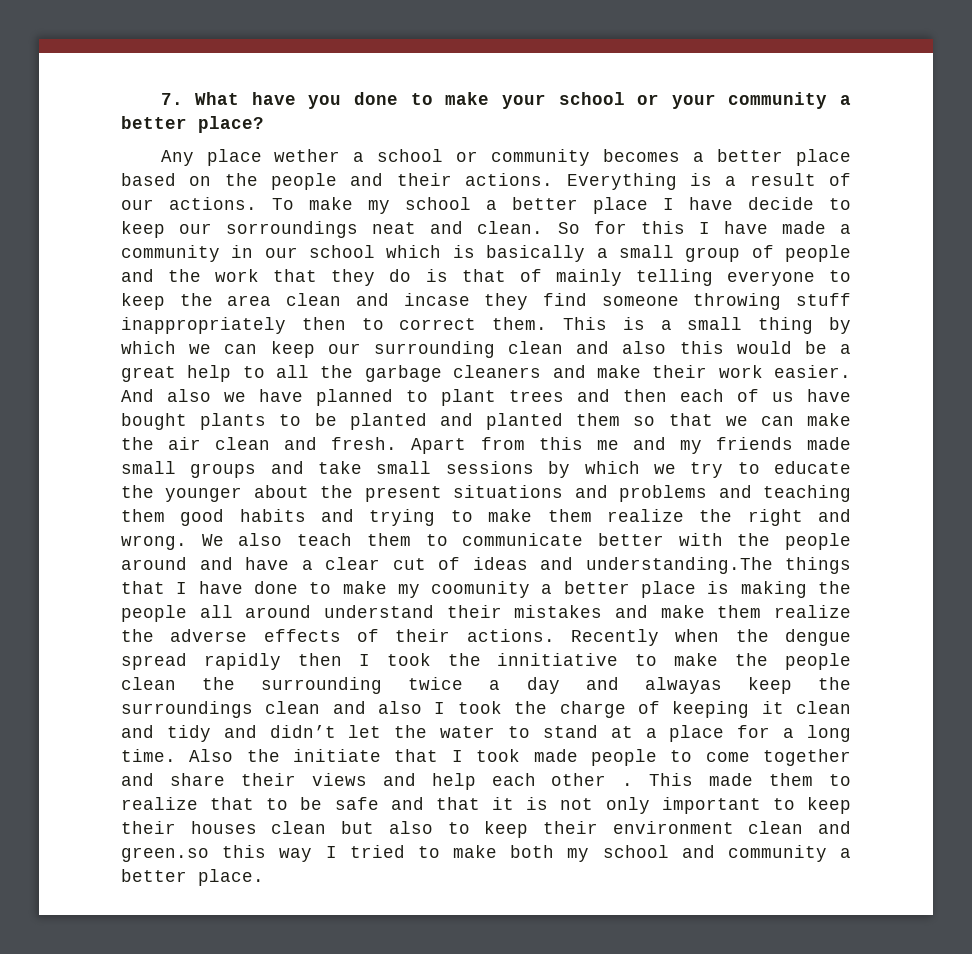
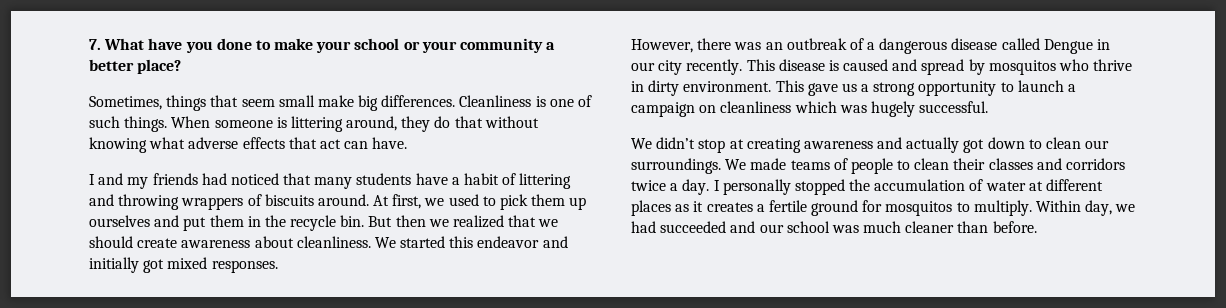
[160,149,851,166] [121,173,852,190] [121,197,851,214] [121,221,852,238] [121,245,852,262] [121,269,851,286] [121,293,851,310] [121,317,851,334] [121,341,851,358] [121,365,852,382] [121,389,851,406] [121,413,851,430] [121,437,852,454] [121,461,852,478] [121,485,852,502] [121,509,852,526] [121,533,851,550] [121,557,851,574] [121,581,851,598] [121,605,851,622] [121,629,852,646] [121,653,851,670] [121,677,851,694] [121,701,852,718] [121,725,851,742] [121,749,852,766] [121,773,851,790] [121,797,851,814] [121,821,851,838] [121,845,851,862] [121,869,264,886] Any place wether a school or community becomes a better place based on the people and their actions. Everything is a result of our actions. To make my school a better place I have decide to keep our sorroundings neat and clean. So for this I have made a community in our school which is basically a small group of people and the work that they do is that of mainly telling everyone to keep the area clean and incase they find someone throwing stuff inappropriately then to correct them. This is a small thing by which we can keep our surrounding clean and also this would be a great help to all the garbage cleaners and make their work easier. And also we have planned to plant trees and then each of us have bought plants to be planted and planted them so that we can make the air clean and fresh. Apart from this me and my friends made small groups and take small sessions by which we try to educate the younger about the present situations and problems and teaching them good habits and trying to make them realize the right and wrong. We also teach them to communicate better with the people around and have a clear cut of ideas and understanding.The things that I have done to make my coomunity a better place is making the people all around understand their mistakes and make them realize the adverse effects of their actions. Recently when the dengue spread rapidly then I took the innitiative to make the people clean the surrounding twice a day and alwayas keep the surroundings clean and also I took the charge of keeping it clean and tidy and didn’t let the water to stand at a place for a long time. Also the initiate that I took made people to come together and share their views and help each other . This made them to realize that to be safe and that it is not only important to keep their houses clean but also to keep their environment clean and green.so this way I tried to make both my school and community a better place. -> [89,95,593,111] [89,116,539,132] [89,137,408,153] [89,173,572,189] [89,194,587,210] [89,215,559,231] [89,236,568,248] [89,257,278,273] [631,38,1111,54] [631,59,1133,75] [631,80,1077,96] [631,101,989,117] [631,137,1110,153] [631,158,1126,174] [631,179,1104,195] [631,200,1136,216] [631,221,1037,233] Sometimes, things that seem small make big differences. Cleanliness is one of such things. When someone is littering around, they do that without knowing what adverse effects that act can have. // I and my friends had noticed that many students have a habit of littering and throwing wrappers of biscuits around. At first, we used to pick them up ourselves and put them in the recycle bin. But then we realized that we should create awareness about cleanliness. We started this endeavor and initially got mixed responses. // However, there was an outbreak of a dangerous disease called Dengue in our city recently. This disease is caused and spread by mosquitos who thrive in dirty environment. This gave us a strong opportunity to launch a campaign on cleanliness which was hugely successful. // We didn’t stop at creating awareness and actually got down to clean our surroundings. We made teams of people to clean their classes and corridors twice a day. I personally stopped the accumulation of water at different places as it creates a fertile ground for mosquitos to multiply. Within day, we had succeeded and our school was much cleaner than before.

